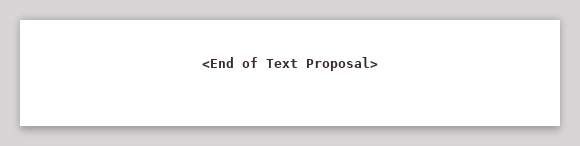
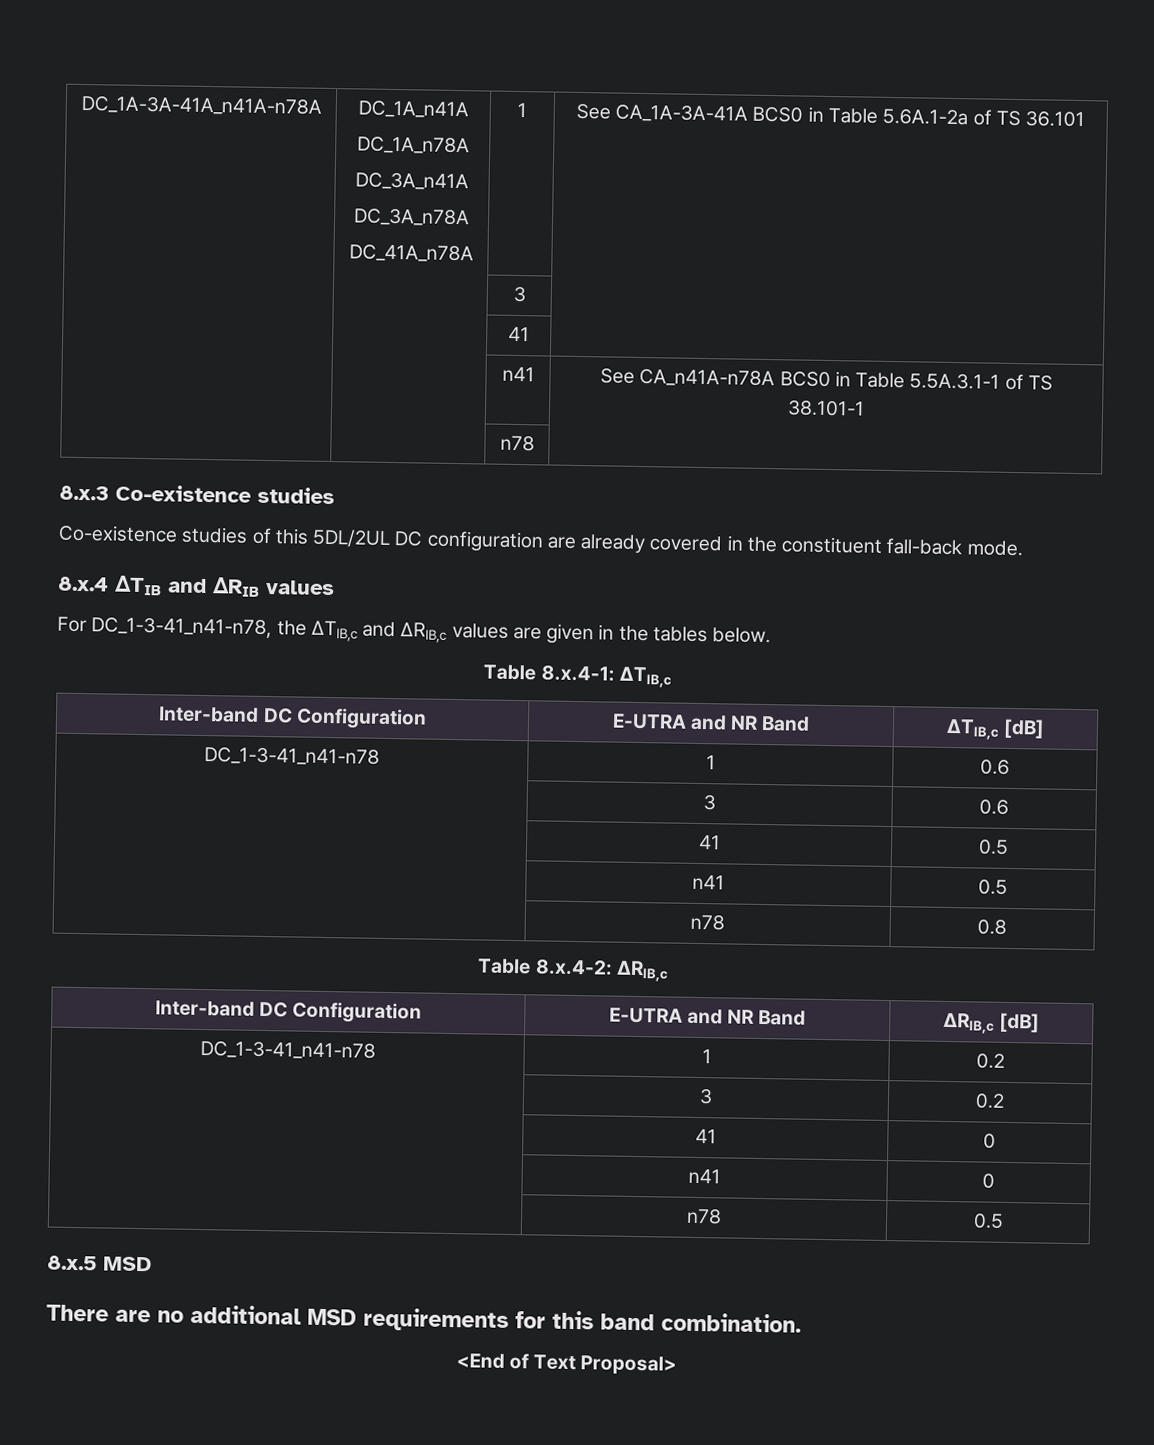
(202, 62) none -> [80,95,322,116] [357,100,469,119] [356,136,470,155] [355,172,469,191] [353,208,470,227] [348,244,474,263] [517,102,527,118] [575,103,1086,128] [512,286,526,303] [508,326,530,342] [501,366,535,382] [600,368,1053,391] [787,400,866,417] [499,435,535,452] [59,484,335,505] [58,524,1023,557] [58,575,335,597] [57,616,772,645] [483,664,672,688] [158,706,427,730] [611,713,811,732] [945,718,1046,740] [204,747,380,766] [705,755,716,770] [980,759,1010,775] [703,795,716,811] [979,799,1009,815] [697,834,721,850] [978,839,1009,855] [692,874,725,890] [978,879,1008,895] [690,914,725,931] [977,919,1007,935] [477,958,669,982] [154,1000,423,1024] [608,1007,807,1026] [942,1012,1041,1034] [199,1040,376,1060] [701,1049,712,1064] [976,1053,1005,1069] [699,1089,713,1105] [975,1093,1005,1109] [694,1128,717,1144] [983,1133,996,1149] [688,1168,721,1184] [982,1173,995,1189] [686,1208,722,1225] [972,1213,1004,1229] [47,1255,152,1272] [46,1304,802,1333] DC_1A-3A-41A_n41A-n78A | DC_1A_n41A // DC_1A_n78A // DC_3A_n41A // DC_3A_n78A // DC_41A_n78A | 1 | See CA_1A-3A-41A BCS0 in Table 5.6A.1-2a of TS 36.101 // | | 3 | // | | 41 | // | | n41 | See CA_n41A-n78A BCS0 in Table 5.5A.3.1-1 of TS 38.101-1 // | | n78 | // 8.x.3 Co-existence studies // Co-existence studies of this 5DL/2UL DC configuration are already covered in the constituent fall-back mode. // 8.x.4 ∆TIB and ∆RIB values // For DC_1-3-41_n41-n78, the ΔTIB,c and ΔRIB,c values are given in the tables below. // Table 8.x.4-1: ΔTIB,c // Inter-band DC Configuration | E-UTRA and NR Band | ΔTIB,c [dB] // DC_1-3-41_n41-n78 | 1 | 0.6 // | 3 | 0.6 // | 41 | 0.5 // | n41 | 0.5 // | n78 | 0.8 // Table 8.x.4-2: ΔRIB,c // Inter-band DC Configuration | E-UTRA and NR Band | ΔRIB,c [dB] // DC_1-3-41_n41-n78 | 1 | 0.2 // | 3 | 0.2 // | 41 | 0 // | n41 | 0 // | n78 | 0.5 // 8.x.5 MSD // There are no additional MSD requirements for this band combination. //

